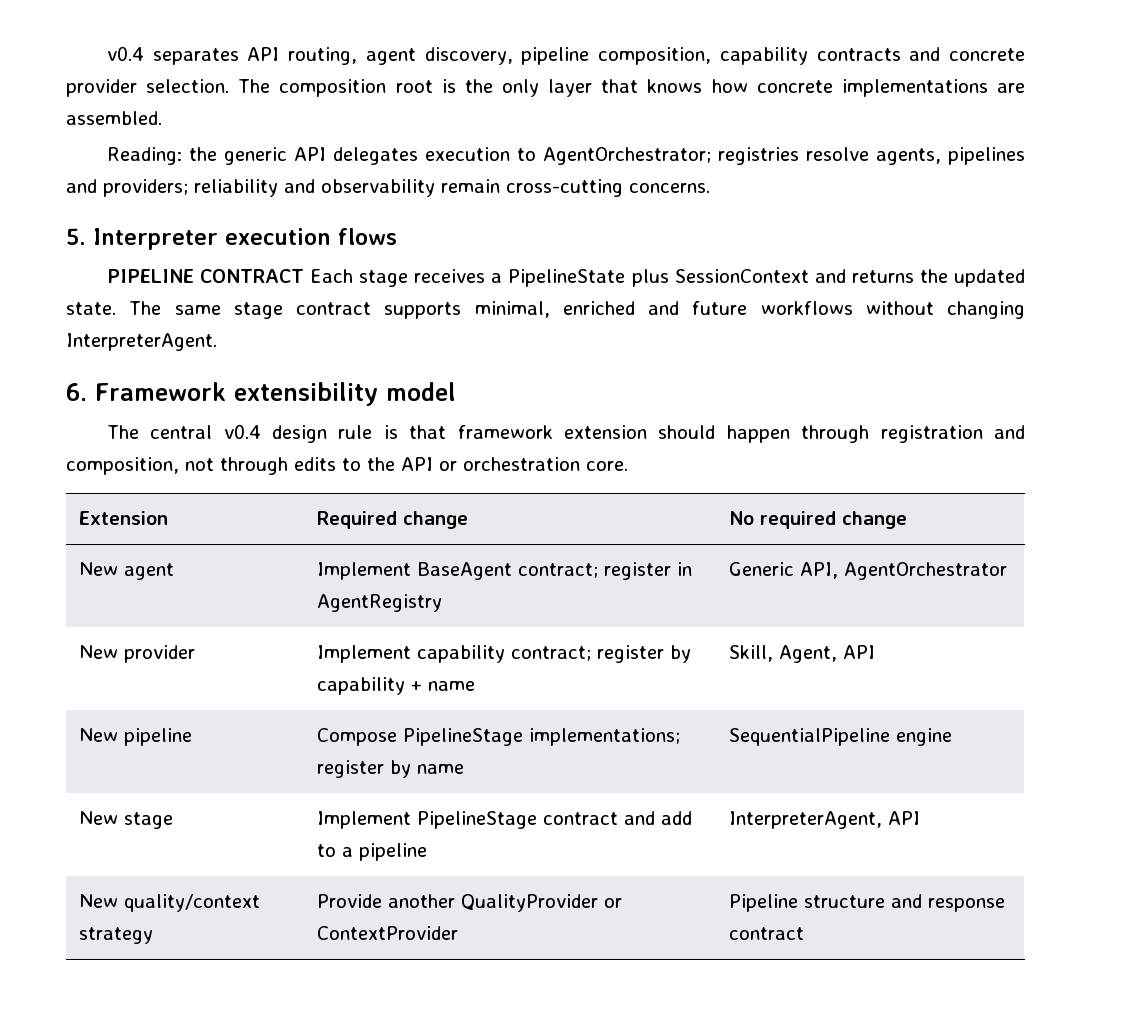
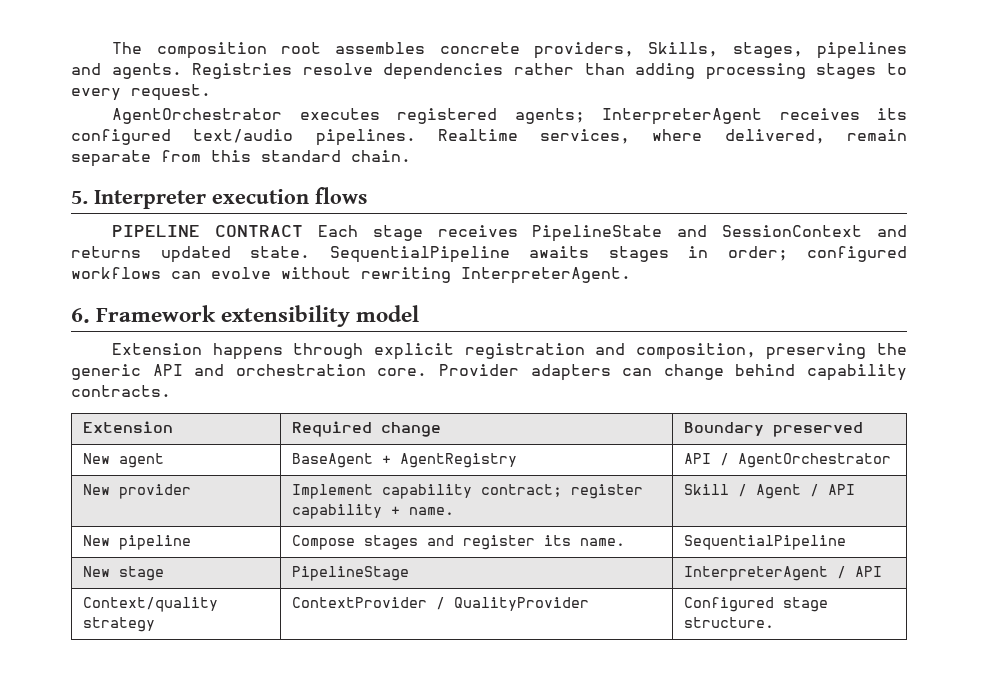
[106,46,1025,65] [66,79,1025,97] [66,111,162,125] [106,147,1025,165] [66,179,710,197] v0.4 separates API routing, agent discovery, pipeline composition, capability contracts and concrete provider selection. The composition root is the only layer that knows how concrete implementations are assembled. // Reading: the generic API delegates execution to AgentOrchestrator; registries resolve agents, pipelines and providers; reliability and observability remain cross-cutting concerns. -> [112,42,907,59] [71,63,908,80] [71,84,211,101] [112,108,907,125] [71,129,908,146] [71,150,411,167] The composition root assembles concrete providers, Skills, stages, pipelines and agents. Registries resolve dependencies rather than adding processing stages to every request. // AgentOrchestrator executes registered agents; InterpreterAgent receives its configured text/audio pipelines. Realtime services, where delivered, remain separate from this standard chain.
[491,269,669,287] a PipelineState plus -> [532,225,708,242] PipelineState and
[919,269,948,283] the -> (141, 252) none
[129,301,1025,319] The same stage contract supports minimal, enriched and future workflows without changing -> [329,246,907,263] [71,267,451,283] SequentialPipeline awaits stages in order; configured workflows can evolve without rewriting
[106,424,1025,443] [66,457,628,475] The central v0.4 design rule is that framework extension should happen through registration and composition, not through edits to the API or orchestration core. -> [112,343,907,360] [71,364,908,381] [71,385,171,397] Extension happens through explicit registration and composition, preserving the generic API and orchestration core. Provider adapters can change behind capability contracts.
[729,511,908,529] No required change -> [683,422,863,437] Boundary preserved
[317,562,693,580] Implement BaseAgent contract; register in -> [291,453,391,468] BaseAgent +
[729,562,839,579] Generic API, -> [683,453,729,466] API /
[670,645,692,663] by -> (643, 491) none
[428,681,476,691] [729,645,838,663] name | Skill, Agent, -> [408,507,454,515] [683,484,819,499] name. | Skill / Agent /
[403,728,681,746] [317,760,465,778] [729,728,953,746] PipelineStage implementations; register by name | SequentialPipeline engine -> [363,535,625,550] [683,535,846,550] stages and register its name. | SequentialPipeline
[317,811,693,829] [317,843,428,861] [729,811,921,829] [79,894,261,912] Implement PipelineStage contract and add to a pipeline | InterpreterAgent, API // New quality/context -> [291,566,409,581] [683,566,882,581] [82,597,218,612] PipelineStage | InterpreterAgent / API // Context/quality
[317,894,456,908] Provide another -> [291,597,445,610] ContextProvider /
[604,898,623,908] [317,926,459,940] [729,894,1006,912] [729,927,805,940] or ContextProvider | Pipeline structure and response contract -> [683,597,828,612] [683,617,774,628] | Configured stage structure.

